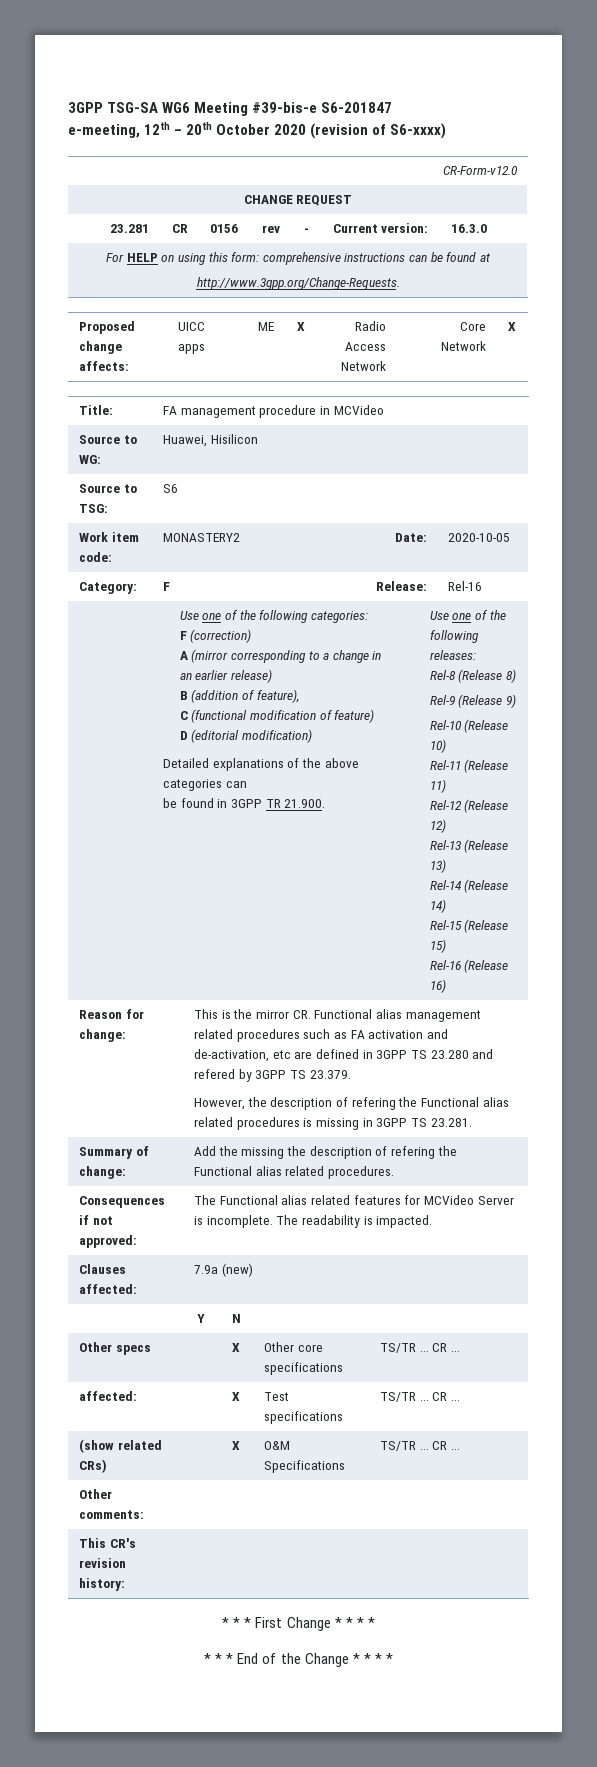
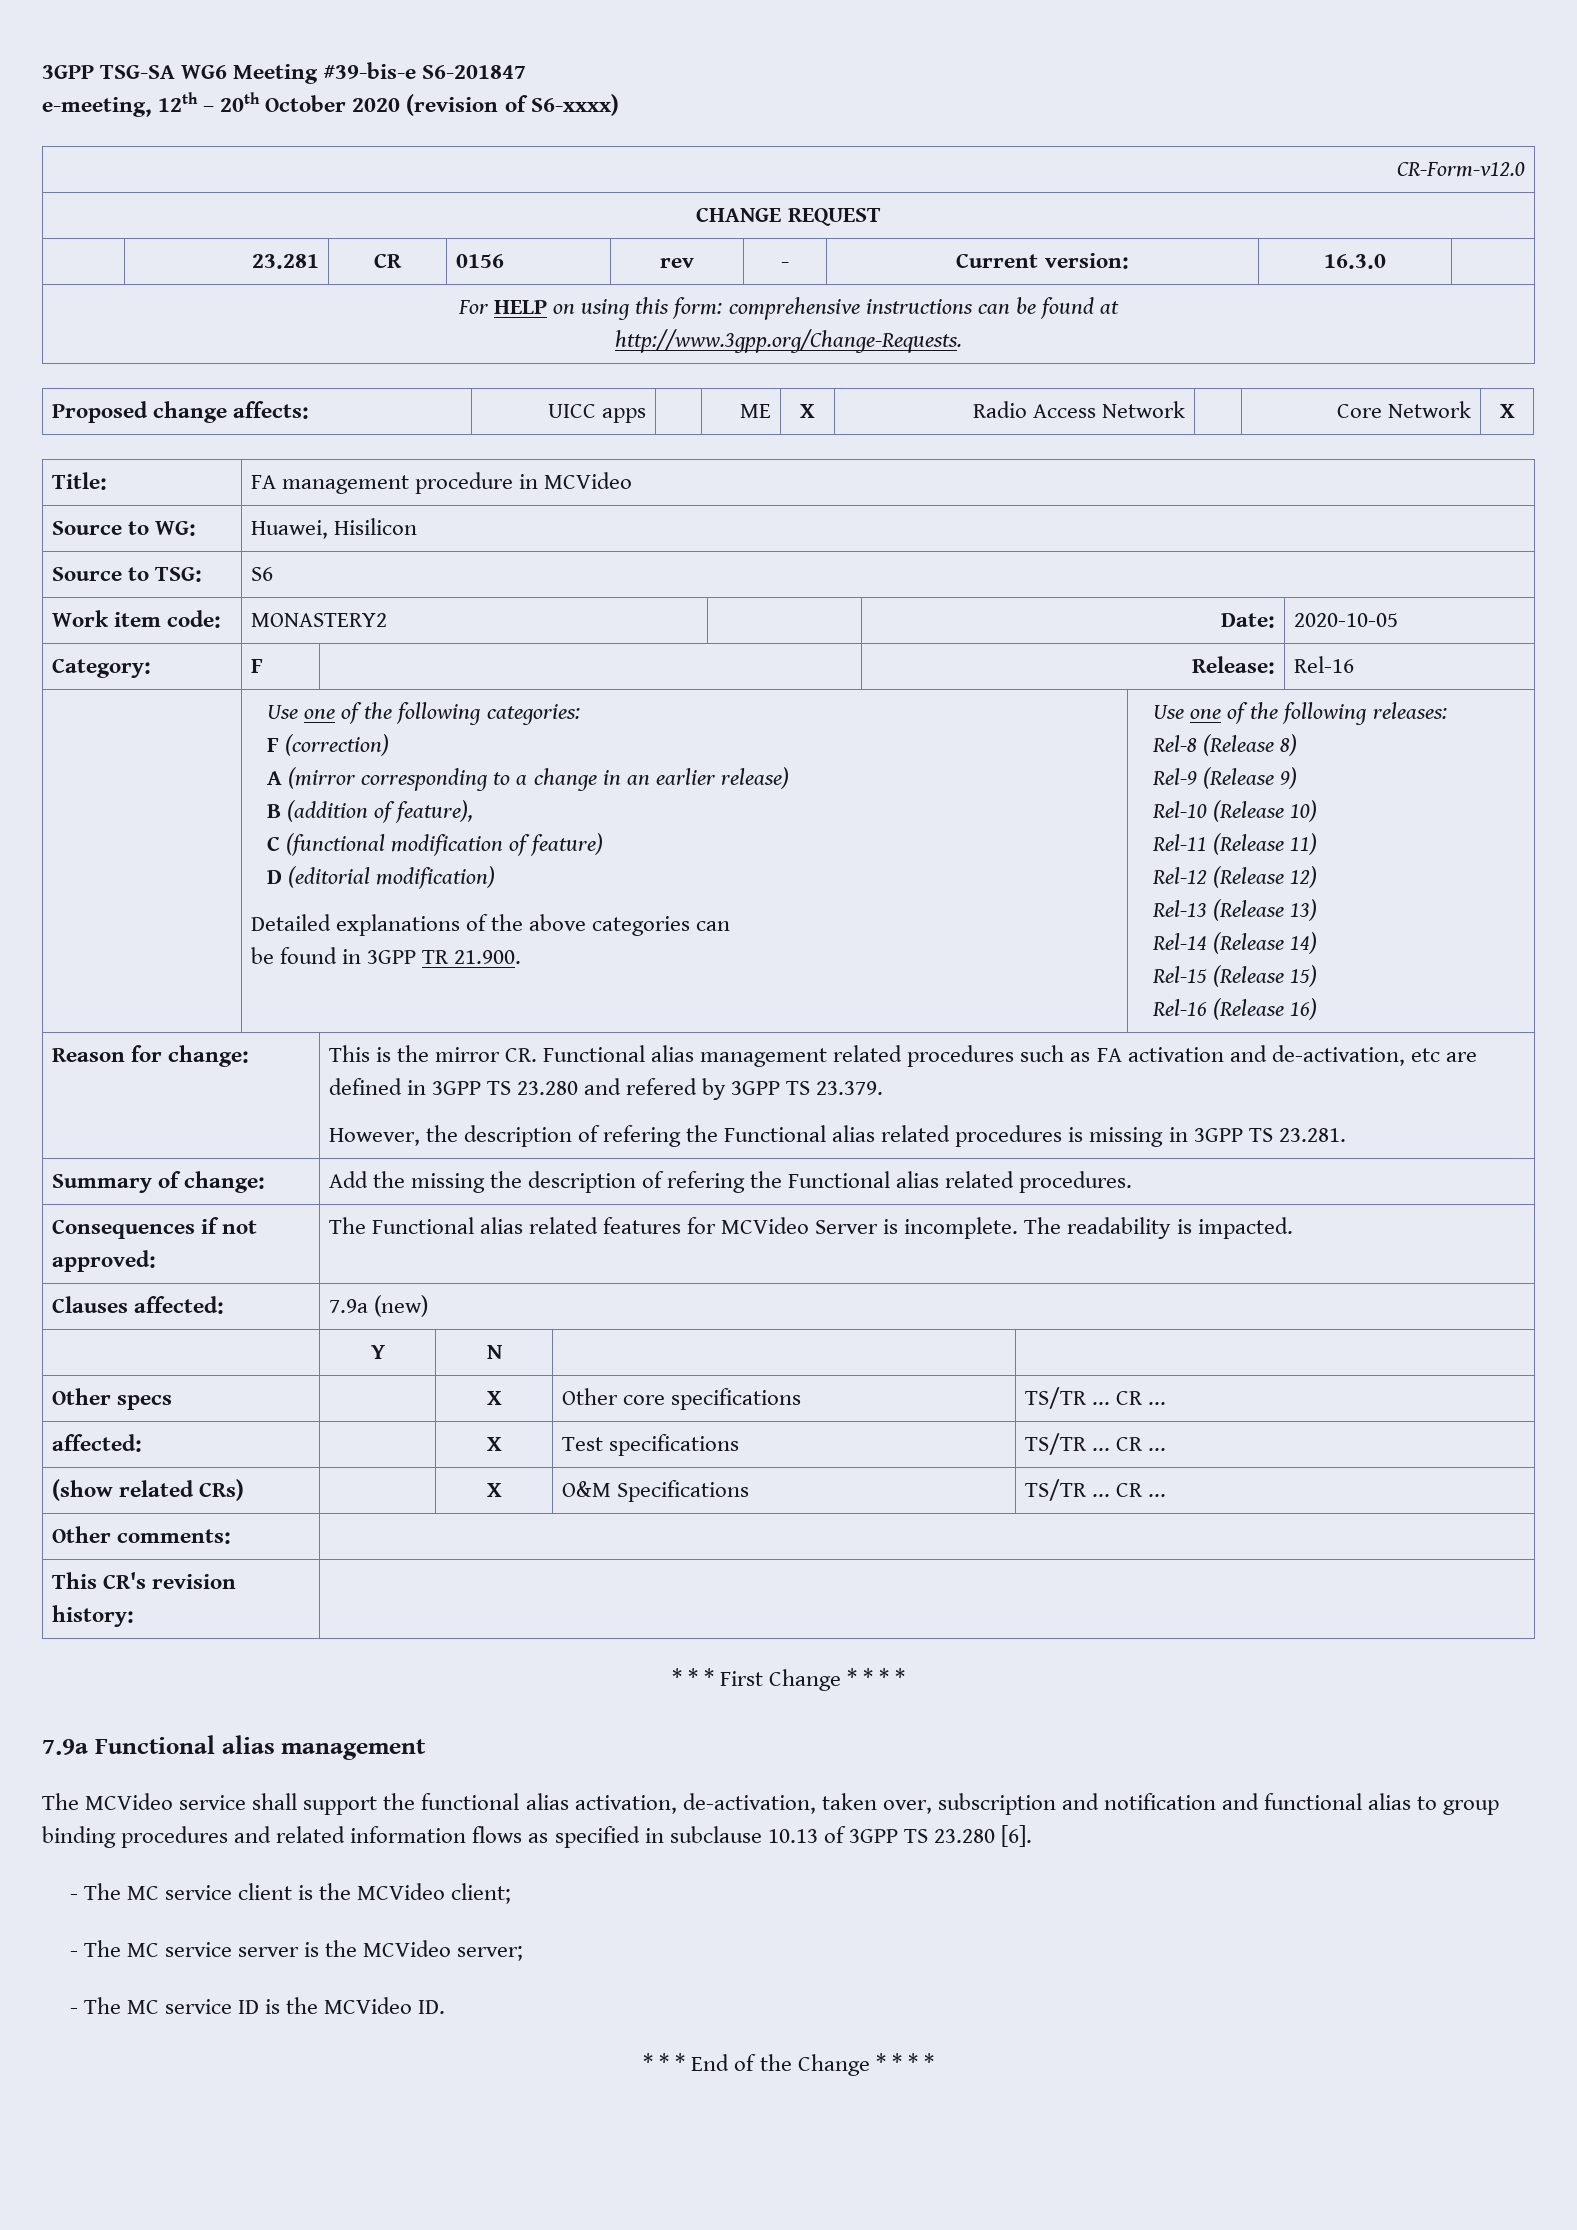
(375, 1622) none -> [42,1735,427,1760] [42,1793,1500,1815] [42,1825,1033,1848] [69,1883,512,1904] [69,1940,524,1961] [69,1997,446,2014] // 7.9a Functional alias management // The MCVideo service shall support the functional alias activation, de-activation, taken over, subscription and notification and functional alias to group binding procedures and related information flows as specified in subclause 10.13 of 3GPP TS 23.280 [6]. // - The MC service client is the MCVideo client; // - The MC service server is the MCVideo server; // - The MC service ID is the MCVideo ID.

